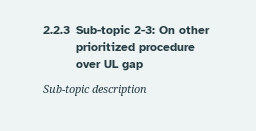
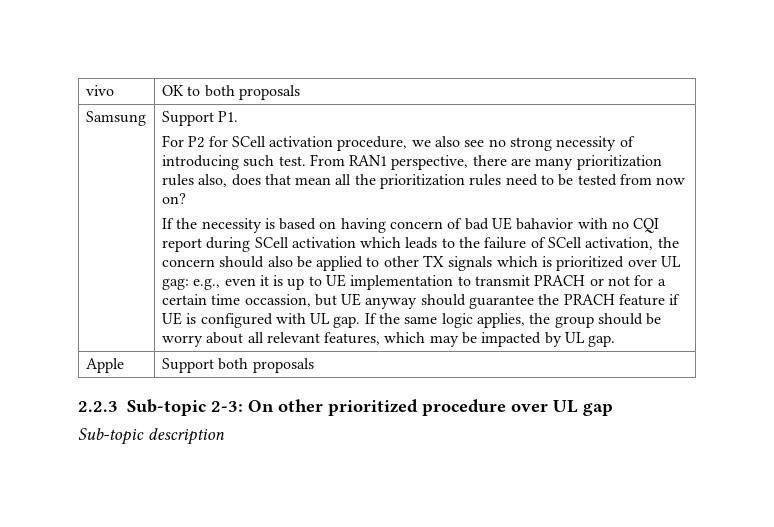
(43, 30) none -> [85,85,114,96] [161,85,300,100] [85,111,146,126] [161,111,239,126] [161,135,635,151] [161,154,662,170] [161,174,686,189] [161,193,186,204] [161,217,660,233] [161,237,679,252] [161,255,682,271] [161,274,666,290] [161,293,681,309] [161,312,662,328] [161,332,616,347] [85,358,124,373] [161,358,314,373] vivo | OK to both proposals // Samsung | Support P1. // For P2 for SCell activation procedure, we also see no strong necessity of introducing such test. From RAN1 perspective, there are many prioritization rules also, does that mean all the prioritization rules need to be tested from now on? // If the necessity is based on having concern of bad UE bahavior with no CQI report during SCell activation which leads to the failure of SCell activation, the concern should also be applied to other TX signals which is prioritized over UL gag: e.g., even it is up to UE implementation to transmit PRACH or not for a certain time occassion, but UE anyway should guarantee the PRACH feature if UE is configured with UL gap. If the same logic applies, the group should be worry about all relevant features, which may be impacted by UL gap. // Apple | Support both proposals //

